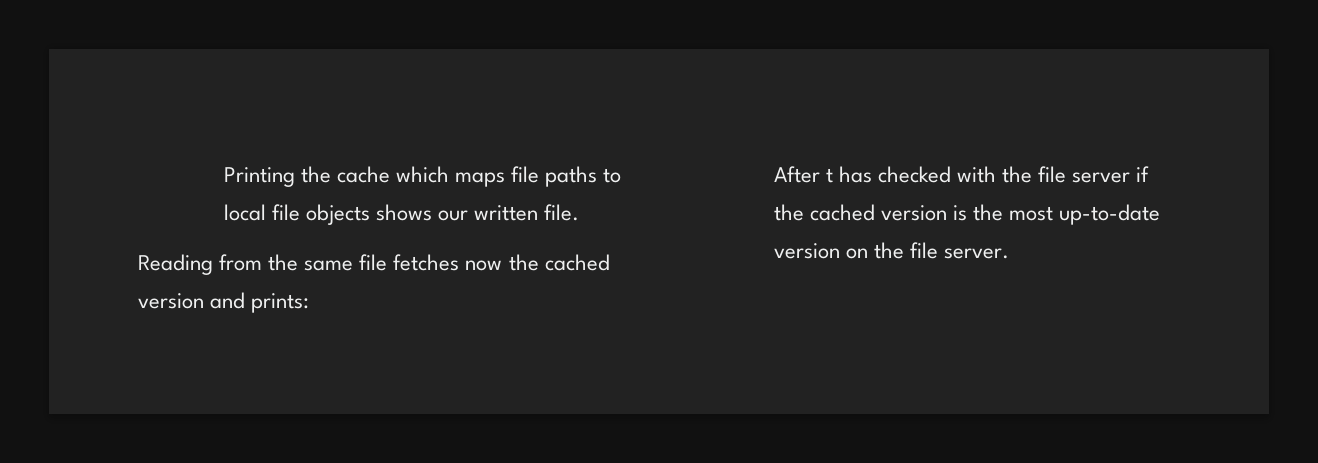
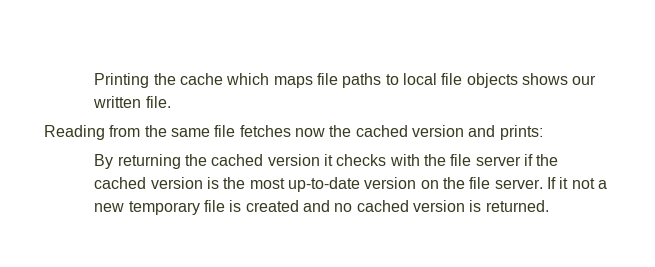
[773,166,951,183] After t has checked -> [94,154,387,169] By returning the cached version it checks
(1009, 253) none -> [546,177,607,189] [94,200,549,215] If it not a new temporary file is created and no cached version is returned.

